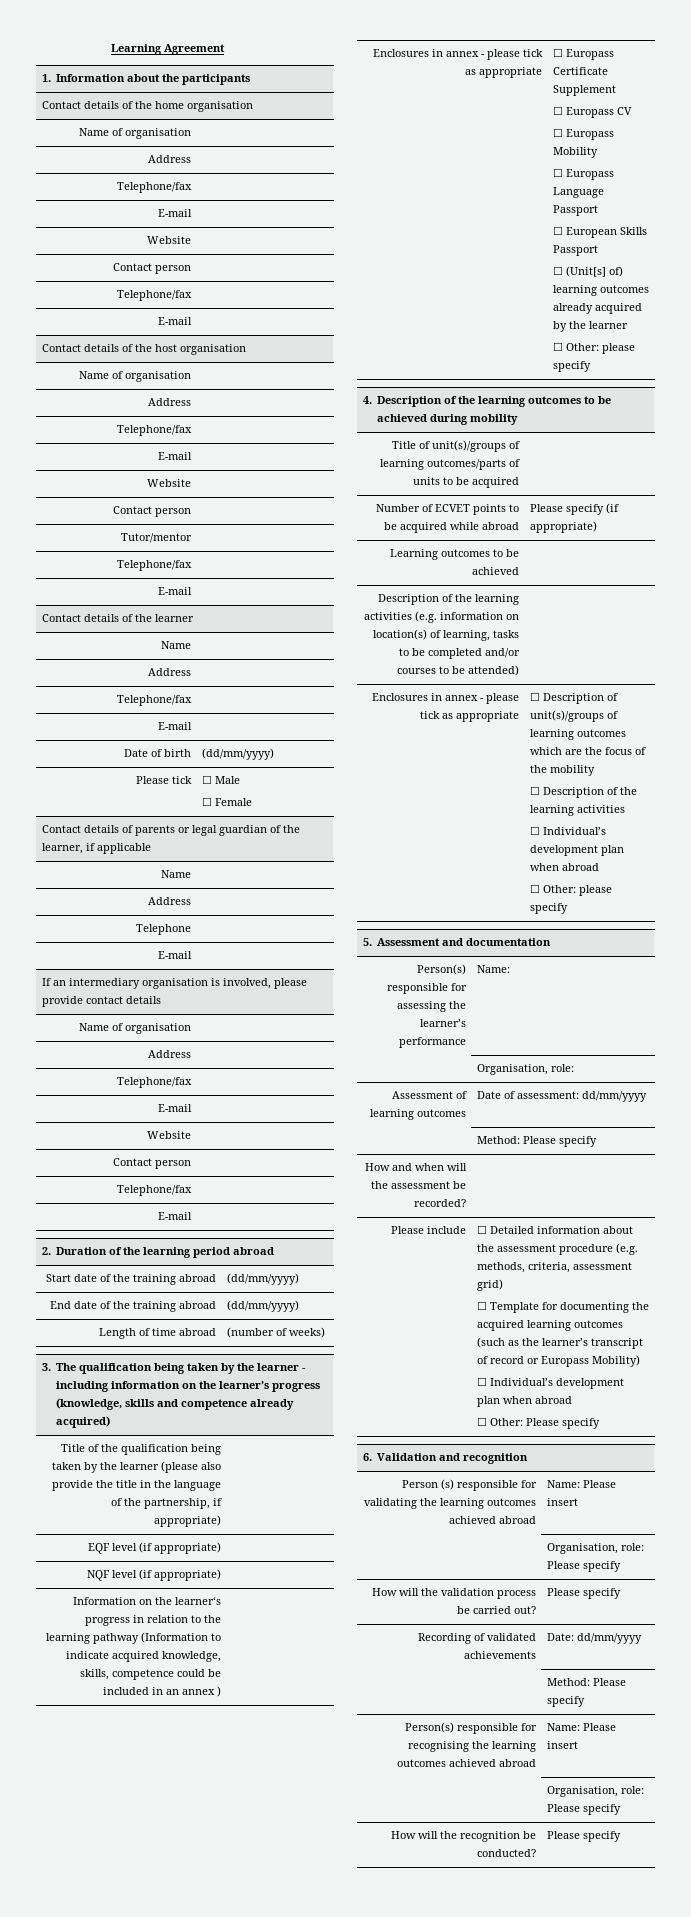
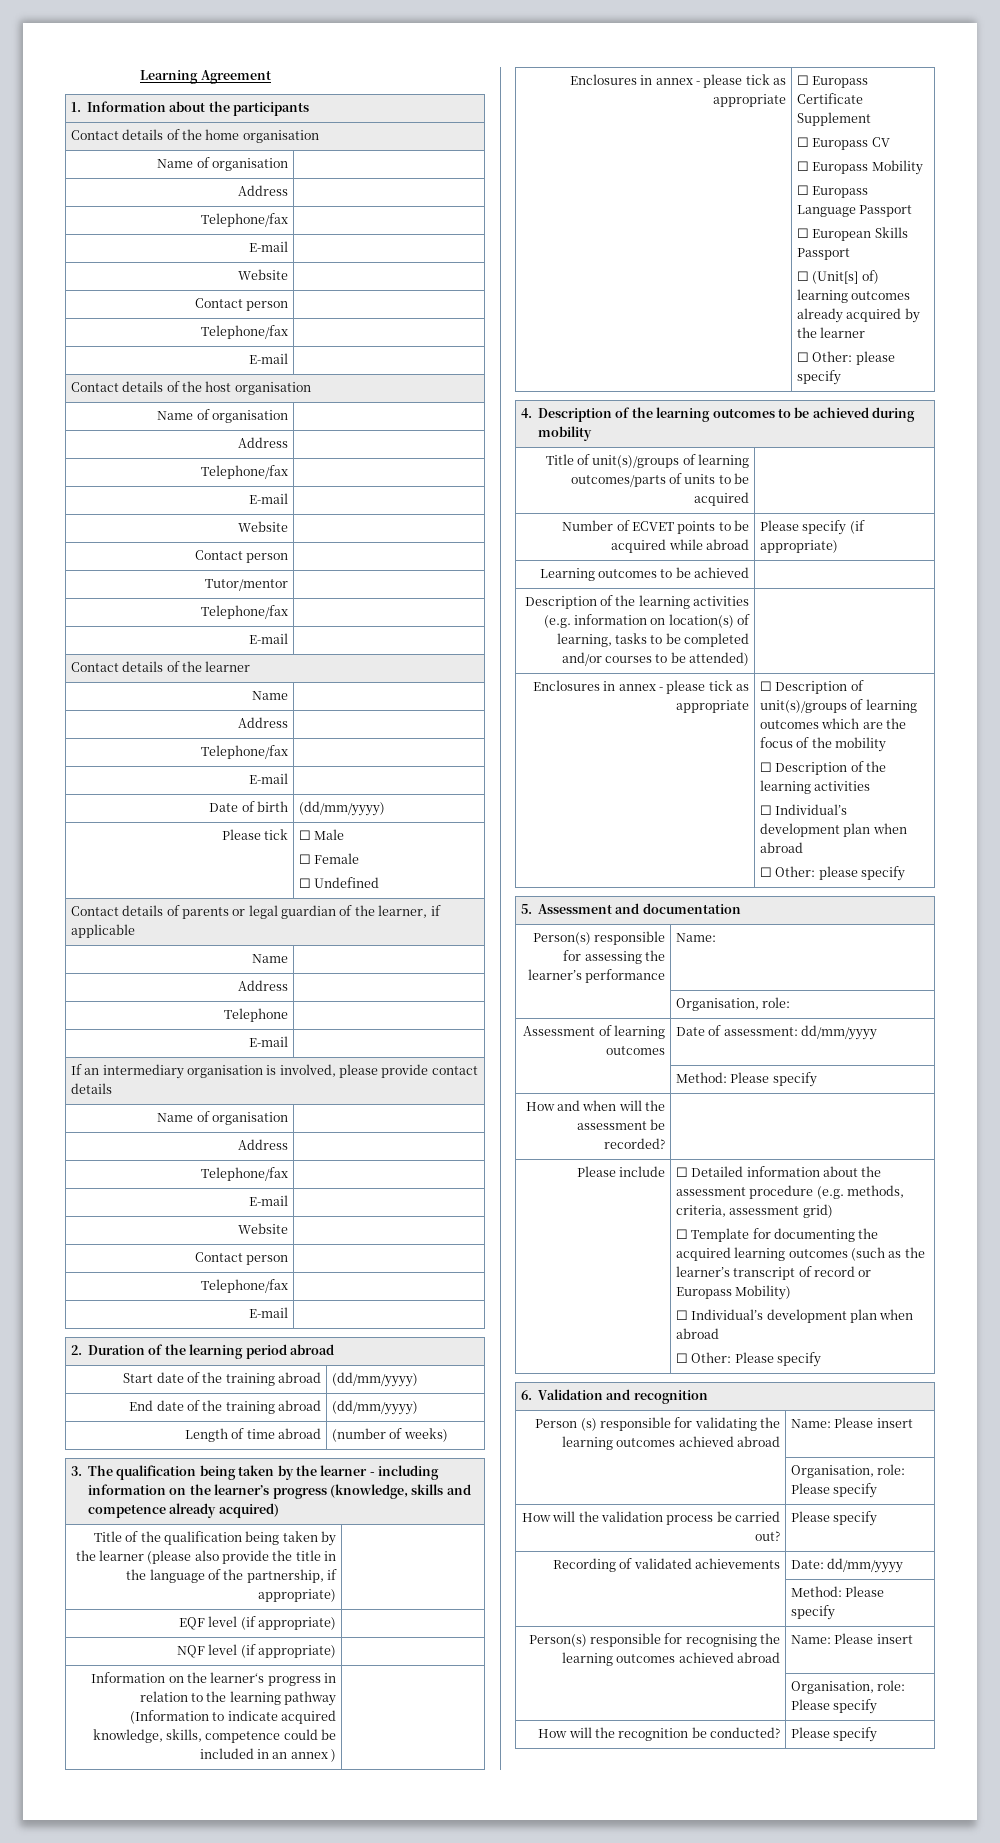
(252, 802) none -> [298,877,380,888] // ☐ Undefined

